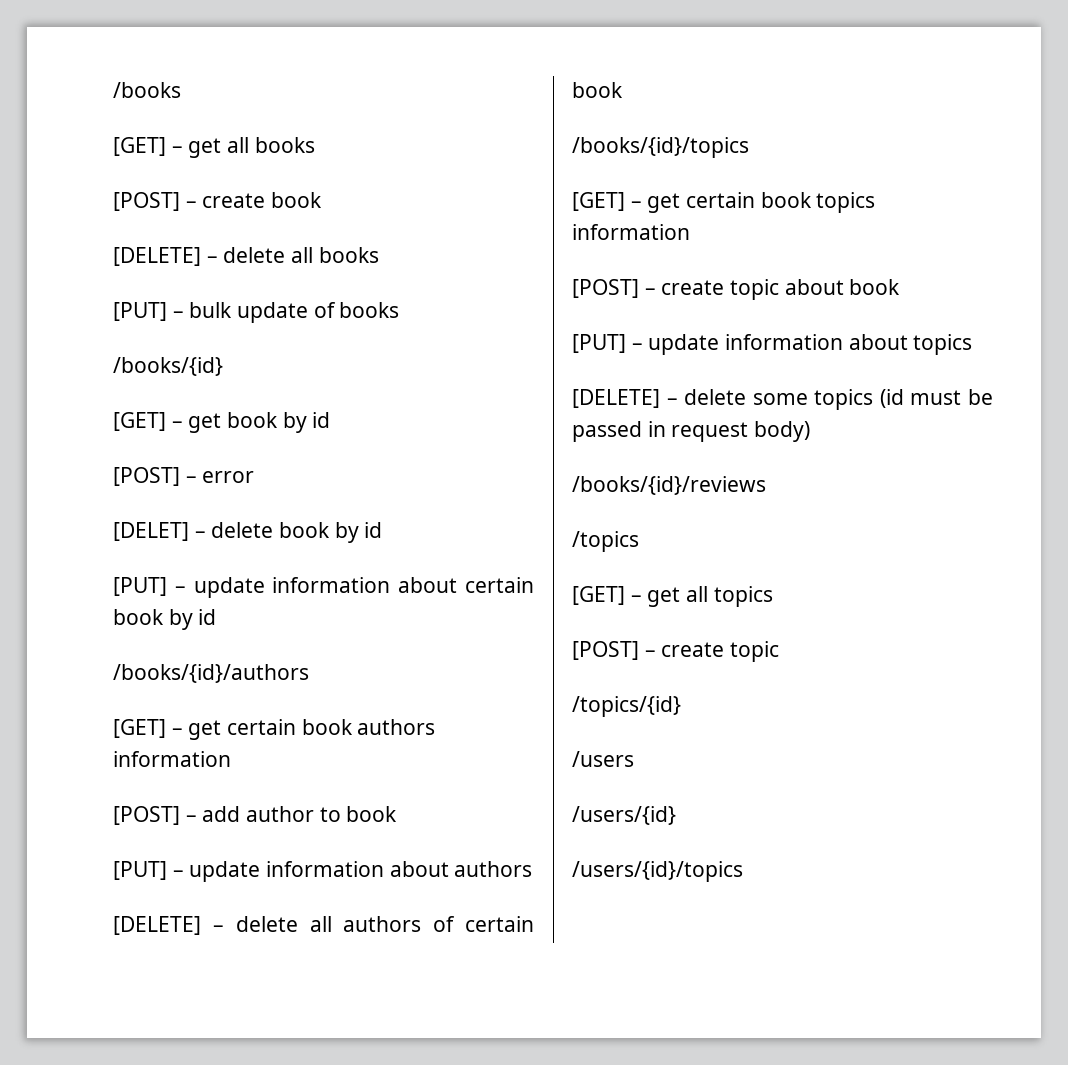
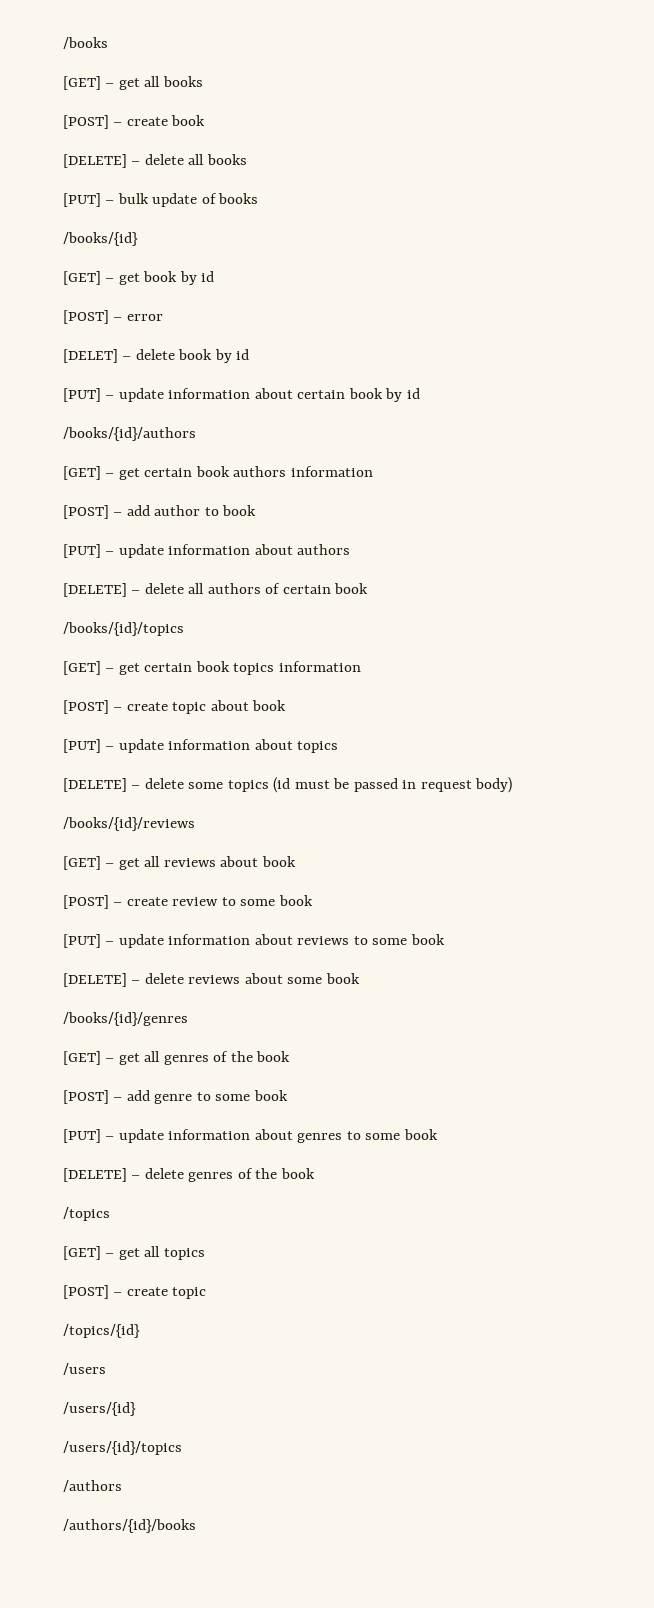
(766, 485) none -> [63,856,296,870] [63,895,313,909] [63,934,445,948] [63,973,360,987] [63,1012,188,1026] [63,1051,291,1065] [63,1090,288,1104] [63,1129,438,1143] [63,1168,315,1182] // [GET] – get all reviews about book // [POST] – create review to some book // [PUT] – update information about reviews to some book // [DELETE] – delete reviews about some book // /books/{id}/genres // [GET] – get all genres of the book // [POST] – add genre to some book // [PUT] – update information about genres to some book // [DELETE] – delete genres of the book
(743, 871) none -> [63,1480,122,1492] [63,1519,196,1533] // /authors // /authors/{id}/books

